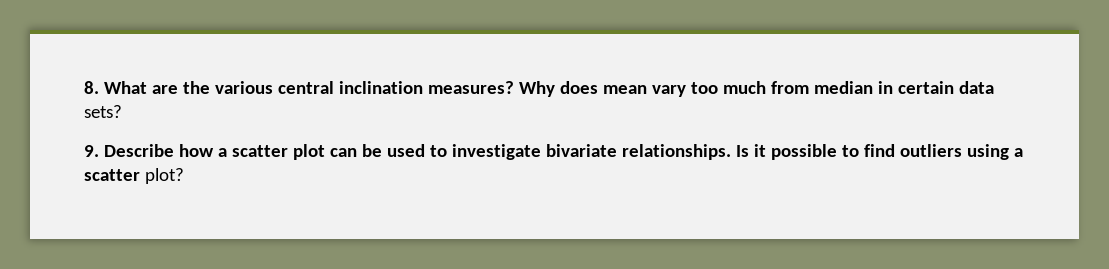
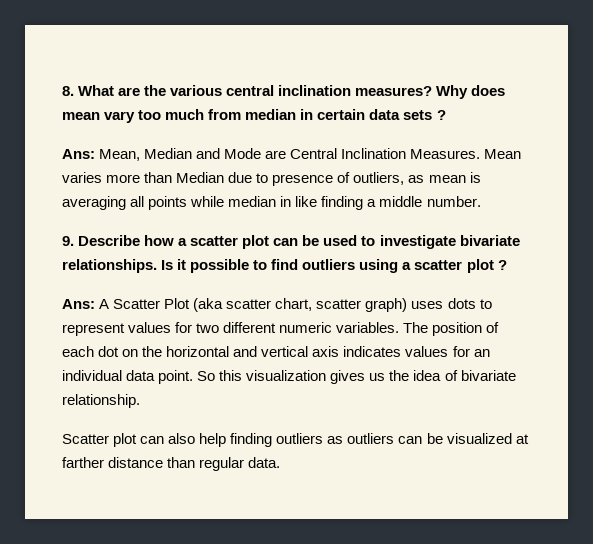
[84,105,122,118] sets? -> [403,110,446,120] [62,148,522,161] [62,172,481,186] [62,196,481,210] sets ? // Ans: Mean, Median and Mode are Central Inclination Measures. Mean varies more than Median due to presence of outliers, as mean is averaging all points while median in like finding a middle number.
[144,168,184,184] plot? -> [466,259,507,273] [62,298,492,312] [62,322,500,336] [62,346,490,357] [62,370,516,384] [62,394,140,408] [62,433,529,447] [62,457,281,471] plot ? // Ans: A Scatter Plot (aka scatter chart, scatter graph) uses dots to represent values for two different numeric variables. The position of each dot on the horizontal and vertical axis indicates values for an individual data point. So this visualization gives us the idea of bivariate relationship. // Scatter plot can also help finding outliers as outliers can be visualized at farther distance than regular data.

